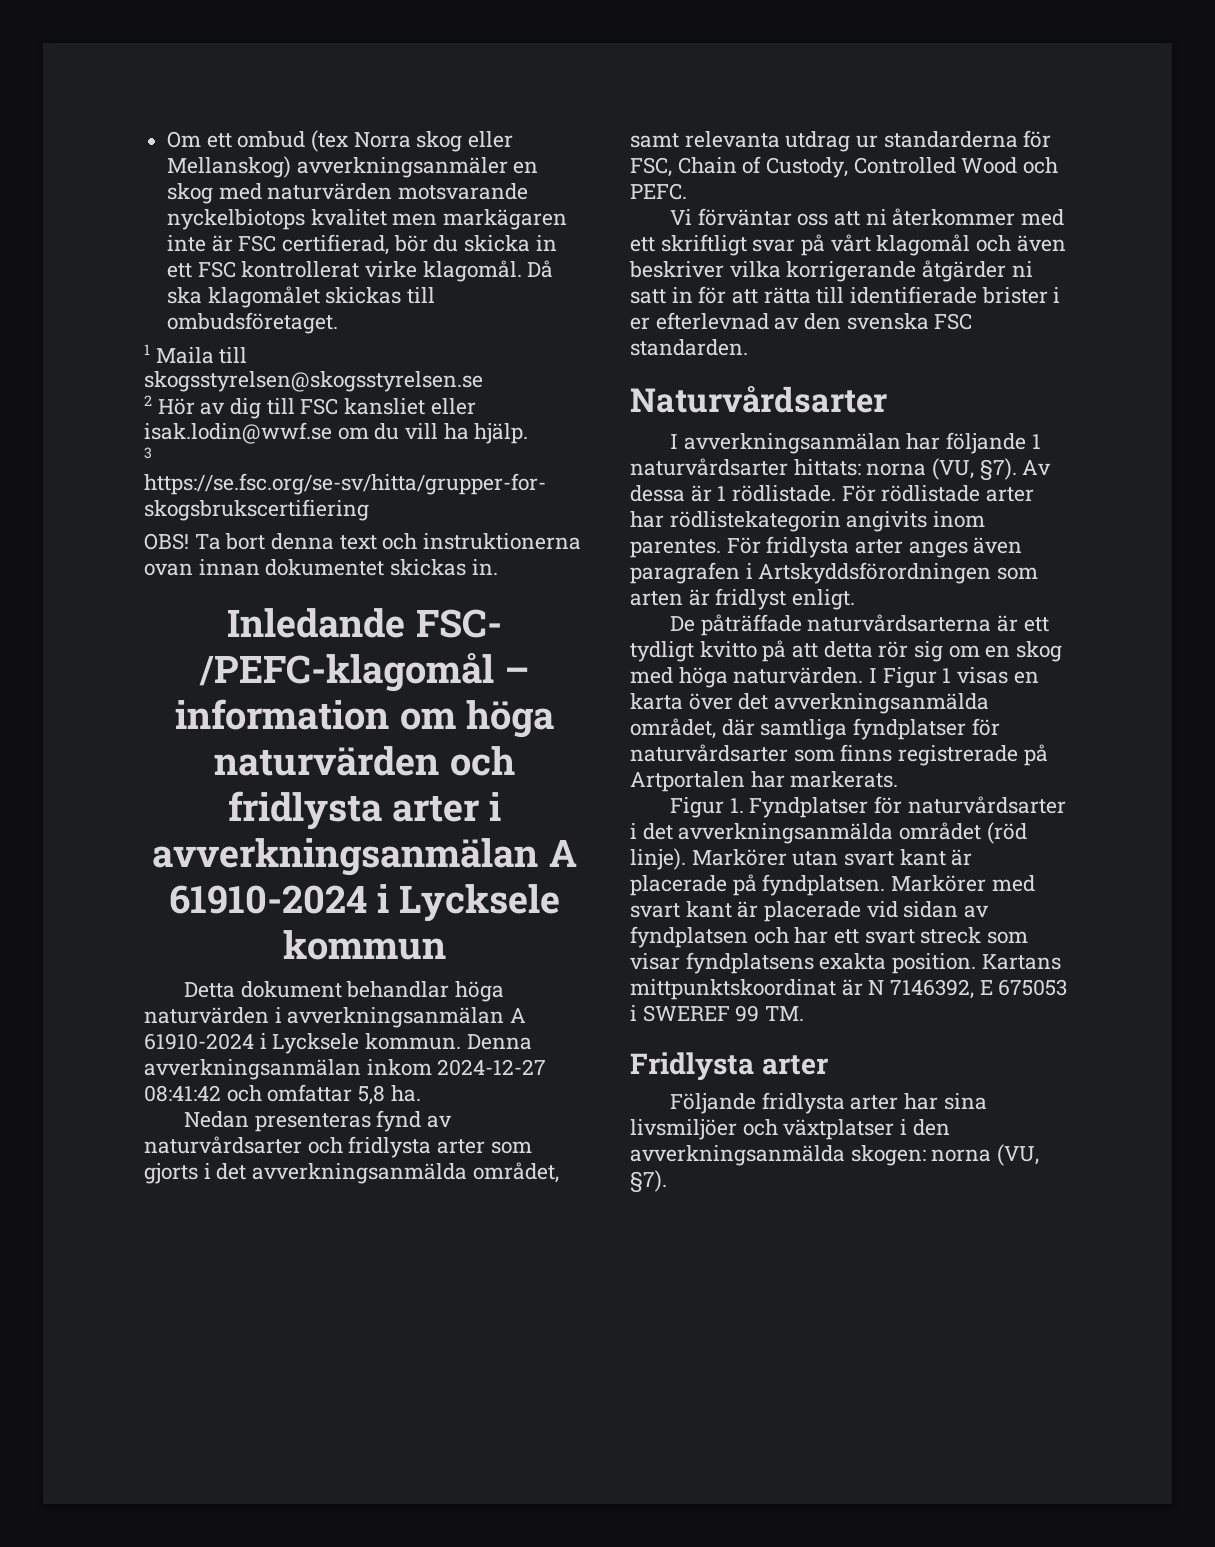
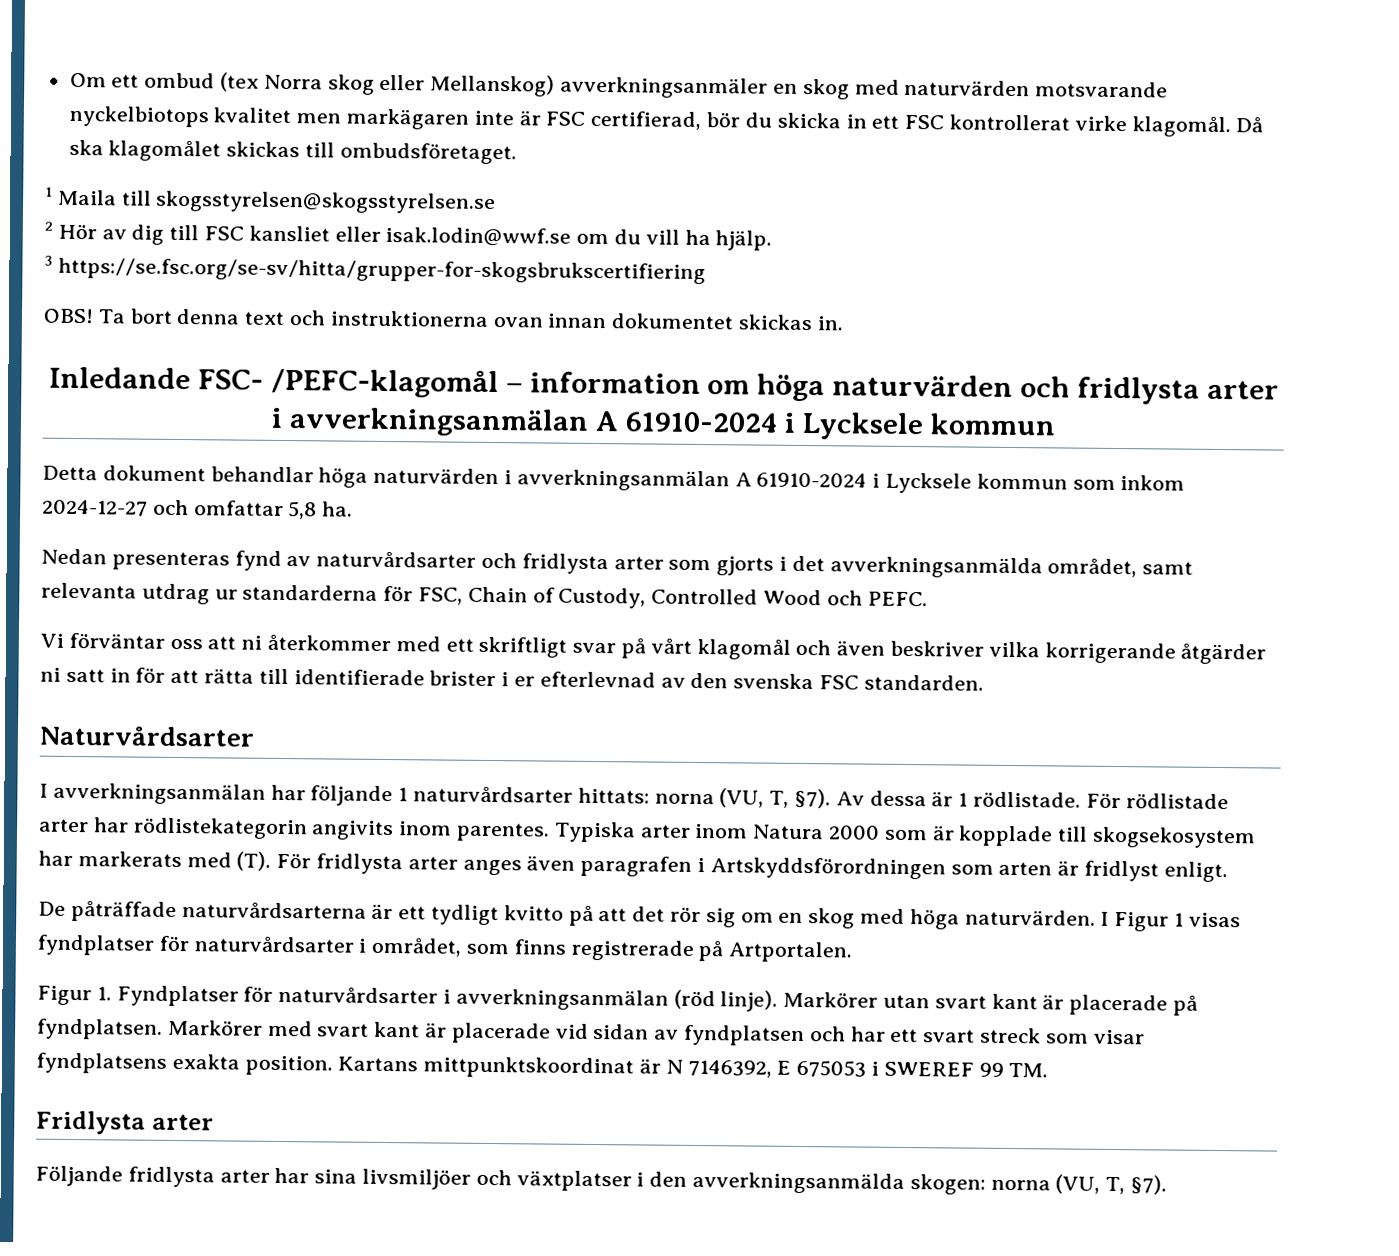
[365,1033,532,1050] [144,1059,361,1080] kommun. Denna avverkningsanmälan -> [976,473,1116,490] kommun som
[144,1085,221,1102] 08:41:42 -> (148, 508) none
(975, 469) none -> [769,790,790,808] T,
(721, 548) none -> [553,821,1257,849] [38,850,272,871] Typiska arter inom Natura 2000 som är kopplade till skogsekosystem har markerats med (T).
[823,641,873,658] detta -> [632,906,666,922] det
[1013,671,1039,684] [630,693,990,714] [630,718,848,740] en karta över det avverkningsanmälda området, där samtliga -> (1241, 920) none
(788, 753) none -> [358,936,463,957] i området,
[630,771,899,792] Artportalen har markerats. -> [728,941,853,963] Artportalen.
[642,822,982,844] det avverkningsanmälda området -> [455,988,669,1011] avverkningsanmälan
(1040, 1155) none -> [1105,1176,1126,1195] T,

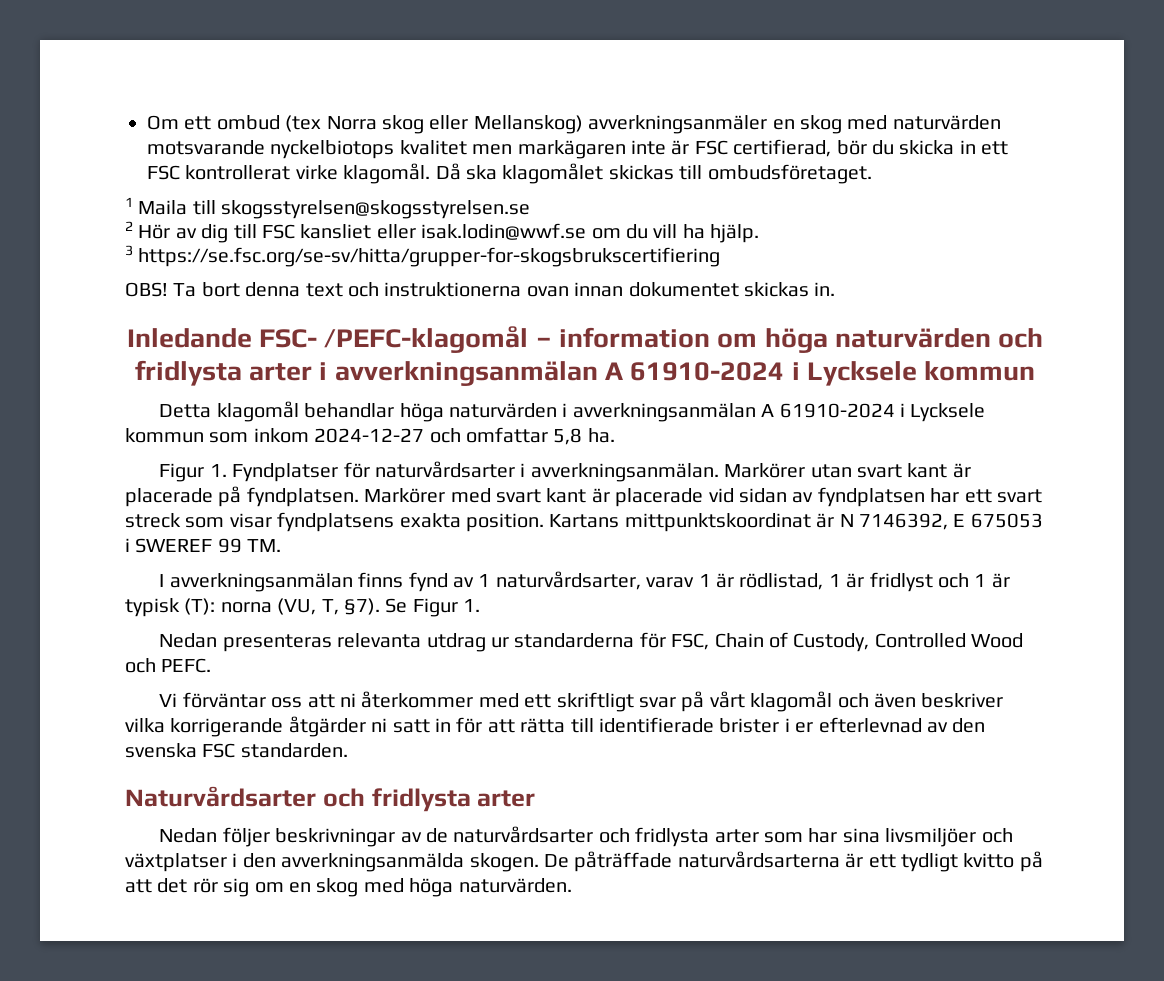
[102,465,206,482] dokument -> [216,401,299,422] klagomål
[41,548,1194,579] Nedan presenteras fynd av naturvårdsarter och fridlysta arter som gjorts i det avverkningsanmälda området, samt -> [159,461,971,482] [125,486,1042,507] [125,512,1043,532] [125,538,282,553] [159,571,1010,592] [125,598,481,617] [159,633,332,652] Figur 1. Fyndplatser för naturvårdsarter i avverkningsanmälan. Markörer utan svart kant är placerade på fyndplatsen. Markörer med svart kant är placerade vid sidan av fyndplatsen har ett svart streck som visar fyndplatsens exakta position. Kartans mittpunktskoordinat är N 7146392, E 675053 i SWEREF 99 TM. // I avverkningsanmälan finns fynd av 1 naturvårdsarter, varav 1 är rödlistad, 1 är fridlyst och 1 är typisk (T): norna (VU, T, §7). Se Figur 1. // Nedan presenteras
[39,782,1229,810] [39,817,1257,849] [38,850,1228,883] // I avverkningsanmälan har följande 1 naturvårdsarter hittats: norna (VU, T, §7). Av dessa är 1 rödlistade. För rödlistade arter har rödlistekategorin angivits inom parentes. Typiska arter inom Natura 2000 som är kopplade till skogsekosystem har markerats med (T). För fridlysta arter anges även paragrafen i Artskyddsförordningen som arten är fridlyst enligt. // -> [322,788,536,812] [159,826,1013,847] [125,853,539,872] och fridlysta arter // Nedan följer beskrivningar av de naturvårdsarter och fridlysta arter som har sina livsmiljöer och växtplatser i den avverkningsanmälda skogen.
[1100,911,1241,932] [37,934,853,963] [37,985,1199,1016] [37,1018,1145,1047] [36,1052,1049,1079] [36,1110,214,1135] [35,1165,1168,1195] I Figur 1 visas fyndplatser för naturvårdsarter i området, som finns registrerade på Artportalen. // Figur 1. Fyndplatser för naturvårdsarter i avverkningsanmälan (röd linje). Markörer utan svart kant är placerade på fyndplatsen. Markörer med svart kant är placerade vid sidan av fyndplatsen och har ett svart streck som visar fyndplatsens exakta position. Kartans mittpunktskoordinat är N 7146392, E 675053 i SWEREF 99 TM. // Fridlysta arter // Följande fridlysta arter har sina livsmiljöer och växtplatser i den avverkningsanmälda skogen: norna (VU, T, §7). -> (572, 885) none

